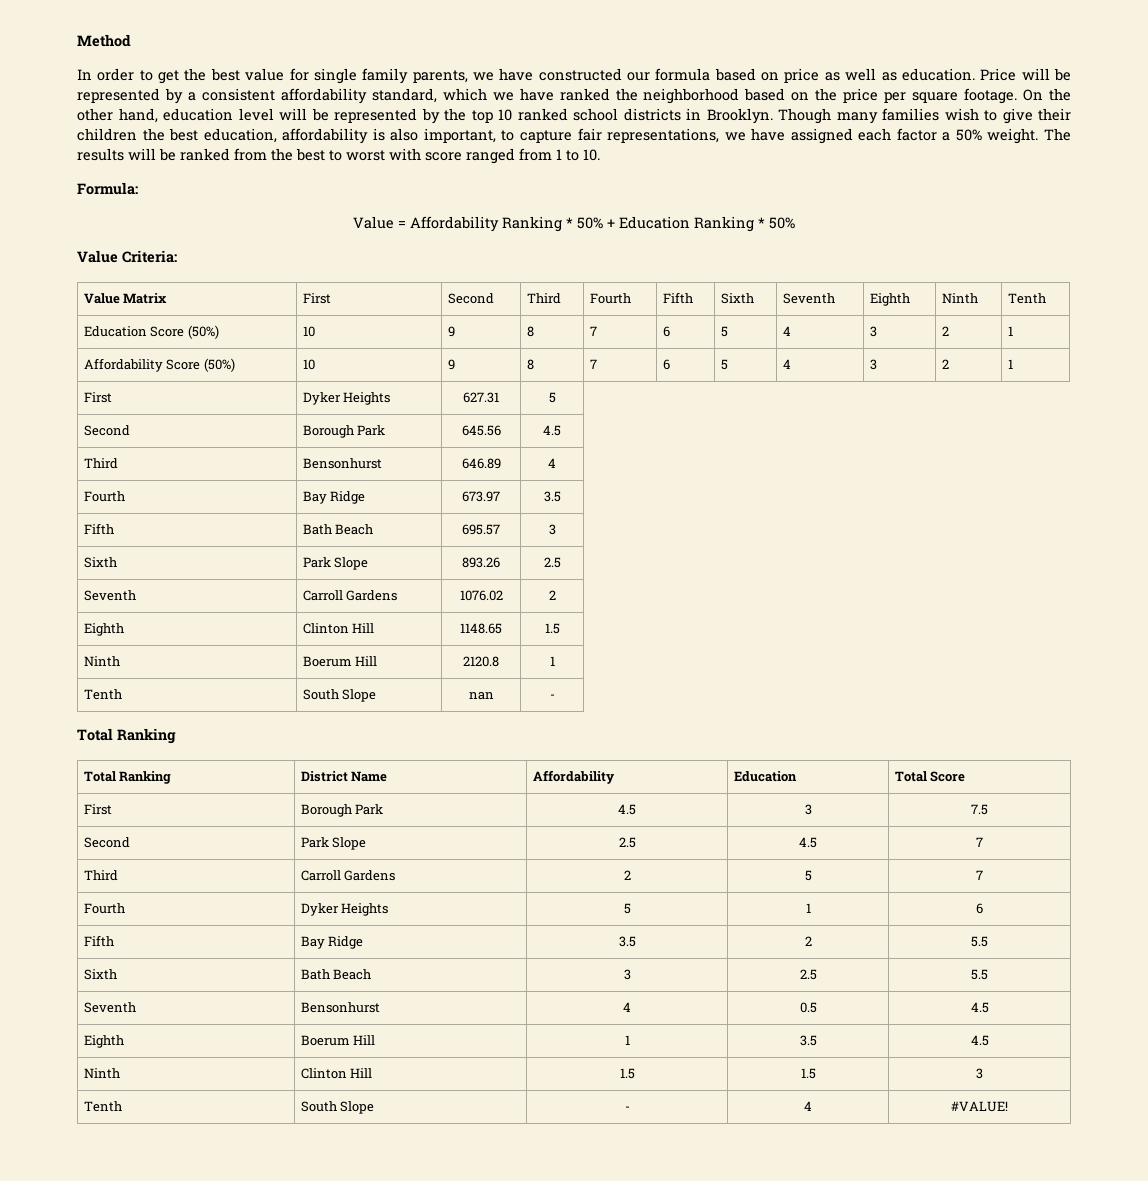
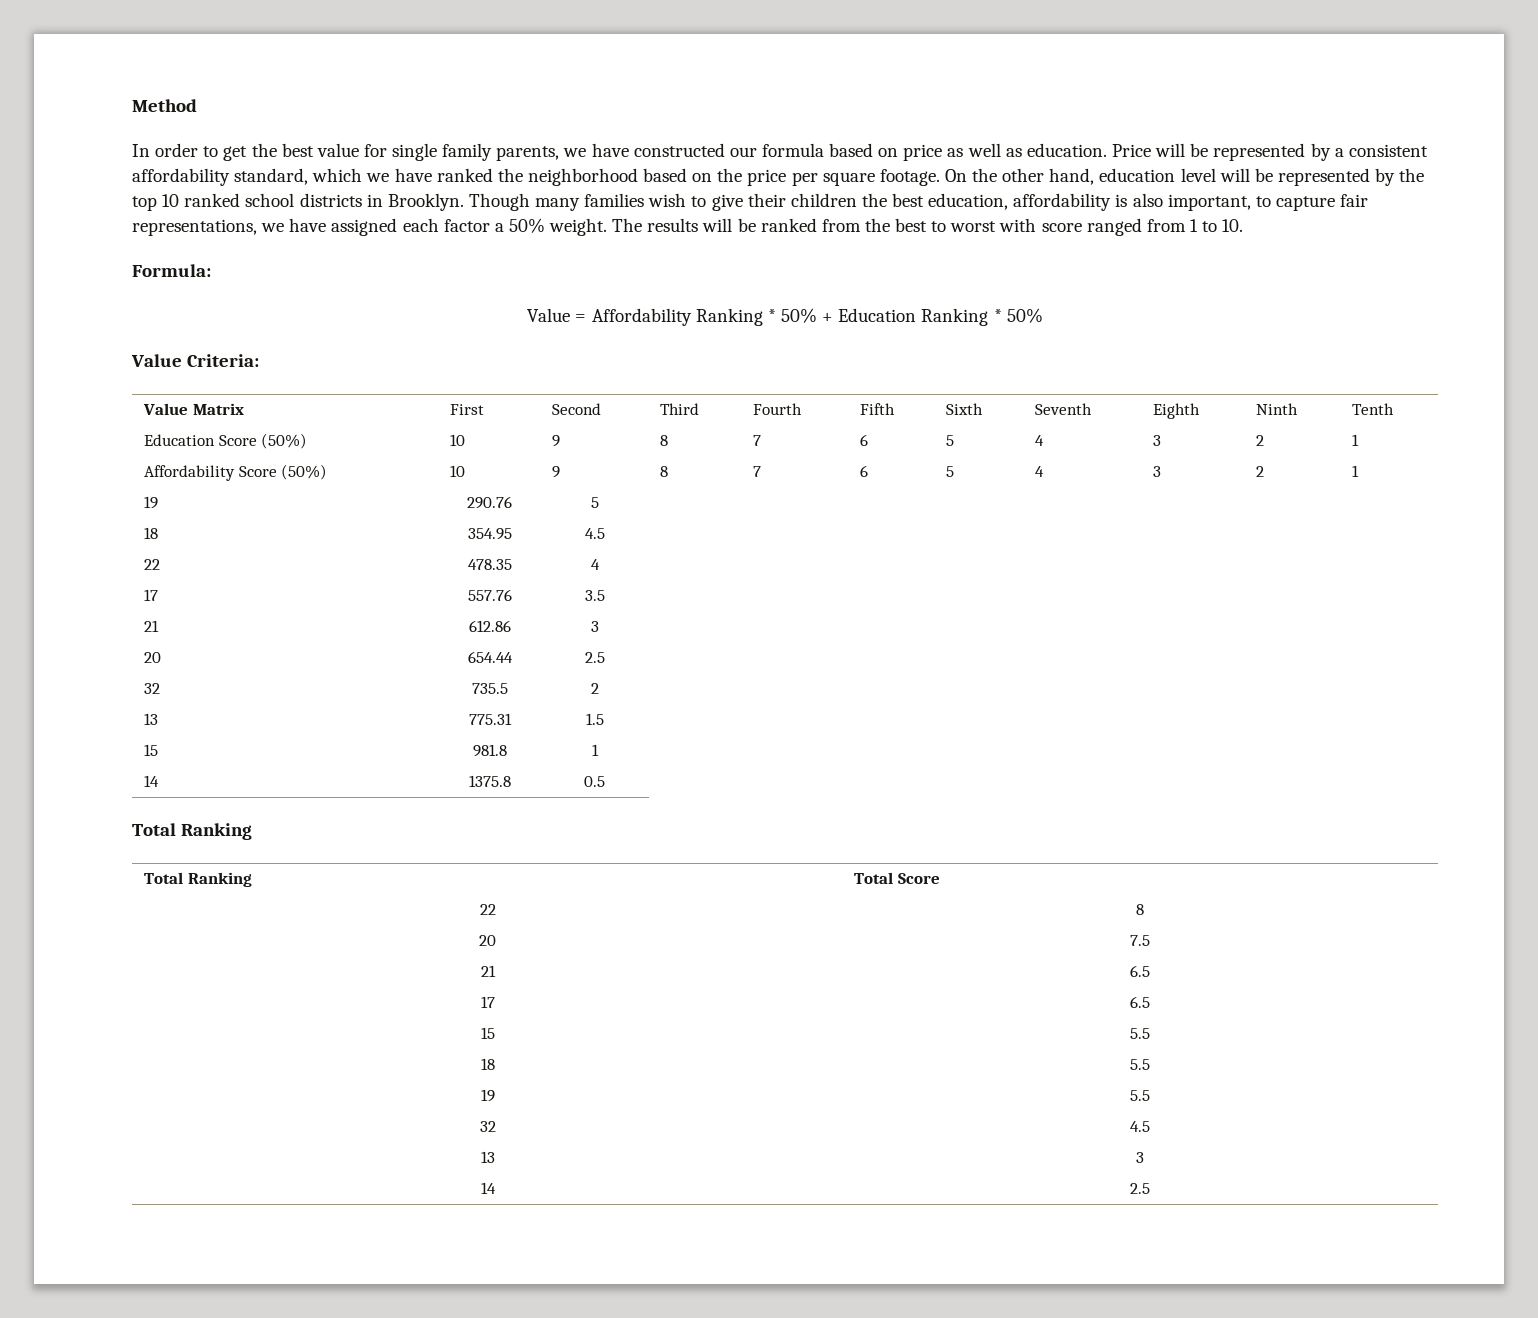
[83,392,112,403] [302,392,391,405] [463,392,499,403] [548,392,556,403] [83,425,130,436] [302,425,386,438] [461,425,501,436] [543,425,561,436] [83,458,118,469] [302,458,382,469] [461,458,501,469] [548,458,556,468] [83,491,125,502] [302,491,366,504] [462,491,500,502] [543,491,561,502] [83,523,114,535] [302,524,374,535] [462,524,500,535] [548,524,556,535] [83,557,117,568] [302,557,369,570] [462,557,500,568] [543,557,561,568] [83,590,136,601] [302,590,398,601] [459,590,503,601] [548,590,556,600] [83,623,124,636] [302,623,375,634] [460,623,502,634] [544,623,560,634] [83,656,120,667] [302,656,378,667] [463,656,499,667] [549,656,555,666] [83,689,122,700] [302,689,377,702] [468,692,494,700] [549,694,555,699] [77,728,176,744] [83,771,172,784] [300,771,388,782] [532,770,615,784] [733,771,797,782] [894,771,966,782] [83,804,112,815] [300,804,384,817] [618,804,636,815] [804,804,812,815] [971,804,988,815] [83,837,130,848] [300,837,367,850] [618,837,636,848] [799,837,817,848] [976,837,983,847] [83,870,118,881] [300,870,396,881] [623,870,631,880] [804,870,812,881] [976,870,983,880] [83,903,125,914] [300,903,389,916] [623,903,631,914] [805,903,811,913] [976,903,983,914] [83,935,114,947] [300,936,364,949] [618,936,636,947] [804,936,812,946] [971,936,988,947] [83,969,117,980] [300,969,372,980] [623,969,631,980] [799,969,817,980] [971,969,988,980] [83,1002,136,1013] [300,1002,380,1013] [623,1002,631,1012] [799,1002,817,1013] [970,1002,989,1013] [83,1035,124,1048] [300,1035,376,1046] [624,1035,630,1045] [799,1035,817,1046] [970,1035,989,1046] [83,1068,120,1079] [300,1068,373,1079] [619,1068,635,1079] [800,1068,816,1079] [976,1068,983,1079] [83,1101,122,1112] [300,1101,375,1114] [624,1106,630,1111] [804,1101,812,1111] [951,1101,1008,1112] First | Dyker Heights | 627.31 | 5 // Second | Borough Park | 645.56 | 4.5 // Third | Bensonhurst | 646.89 | 4 // Fourth | Bay Ridge | 673.97 | 3.5 // Fifth | Bath Beach | 695.57 | 3 // Sixth | Park Slope | 893.26 | 2.5 // Seventh | Carroll Gardens | 1076.02 | 2 // Eighth | Clinton Hill | 1148.65 | 1.5 // Ninth | Boerum Hill | 2120.8 | 1 // Tenth | South Slope | nan | - // Total Ranking // Total Ranking | District Name | Affordability | Education | Total Score // First | Borough Park | 4.5 | 3 | 7.5 // Second | Park Slope | 2.5 | 4.5 | 7 // Third | Carroll Gardens | 2 | 5 | 7 // Fourth | Dyker Heights | 5 | 1 | 6 // Fifth | Bay Ridge | 3.5 | 2 | 5.5 // Sixth | Bath Beach | 3 | 2.5 | 5.5 // Seventh | Bensonhurst | 4 | 0.5 | 4.5 // Eighth | Boerum Hill | 1 | 3.5 | 4.5 // Ninth | Clinton Hill | 1.5 | 1.5 | 3 // Tenth | South Slope | - | 4 | #VALUE! -> [144,496,159,509] [467,496,512,509] [590,497,599,508] [144,527,159,539] [467,528,512,540] [584,528,605,539] [144,559,161,570] [467,559,512,570] [590,559,600,570] [144,589,159,601] [467,589,512,601] [584,590,605,601] [144,620,160,632] [468,620,511,632] [590,621,599,632] [144,652,162,663] [467,651,513,663] [584,652,605,663] [144,683,161,694] [471,683,508,694] [590,683,599,694] [144,713,159,725] [468,713,512,725] [585,713,604,725] [144,744,159,756] [472,744,507,757] [591,744,599,756] [144,775,160,787] [468,775,511,787] [584,776,605,787] [132,823,253,840] [144,872,252,887] [854,872,940,884] [479,904,496,915] [1136,904,1144,915] [479,935,496,946] [1130,935,1150,946] [480,965,496,977] [1130,965,1150,977] [480,996,495,1008] [1130,996,1150,1008] [480,1027,495,1039] [1130,1028,1150,1039] [480,1058,495,1070] [1130,1059,1150,1070] [480,1089,495,1102] [1130,1090,1150,1101] [479,1121,496,1132] [1130,1121,1150,1132] [480,1151,495,1163] [1136,1152,1144,1163] [480,1182,496,1194] [1130,1183,1150,1194] 19 | 290.76 | 5 // 18 | 354.95 | 4.5 // 22 | 478.35 | 4 // 17 | 557.76 | 3.5 // 21 | 612.86 | 3 // 20 | 654.44 | 2.5 // 32 | 735.5 | 2 // 13 | 775.31 | 1.5 // 15 | 981.8 | 1 // 14 | 1375.8 | 0.5 // Total Ranking // Total Ranking | Total Score // 22 | 8 // 20 | 7.5 // 21 | 6.5 // 17 | 6.5 // 15 | 5.5 // 18 | 5.5 // 19 | 5.5 // 32 | 4.5 // 13 | 3 // 14 | 2.5

